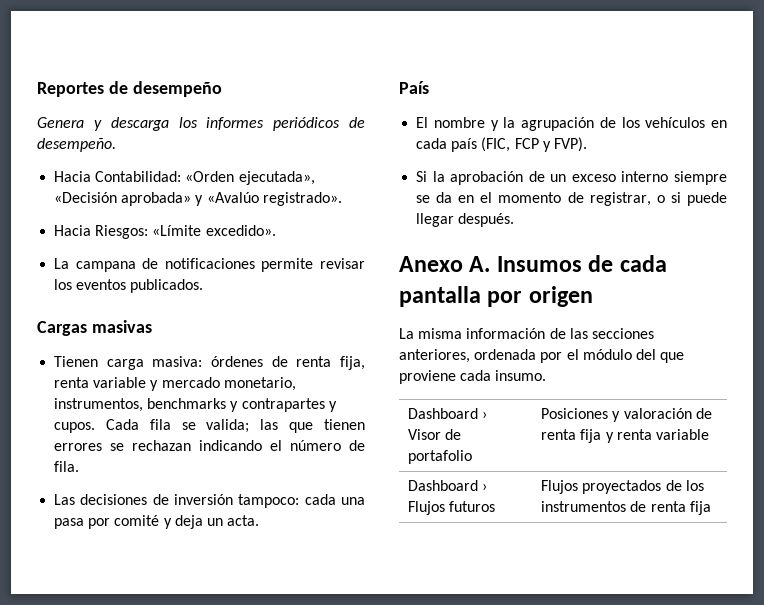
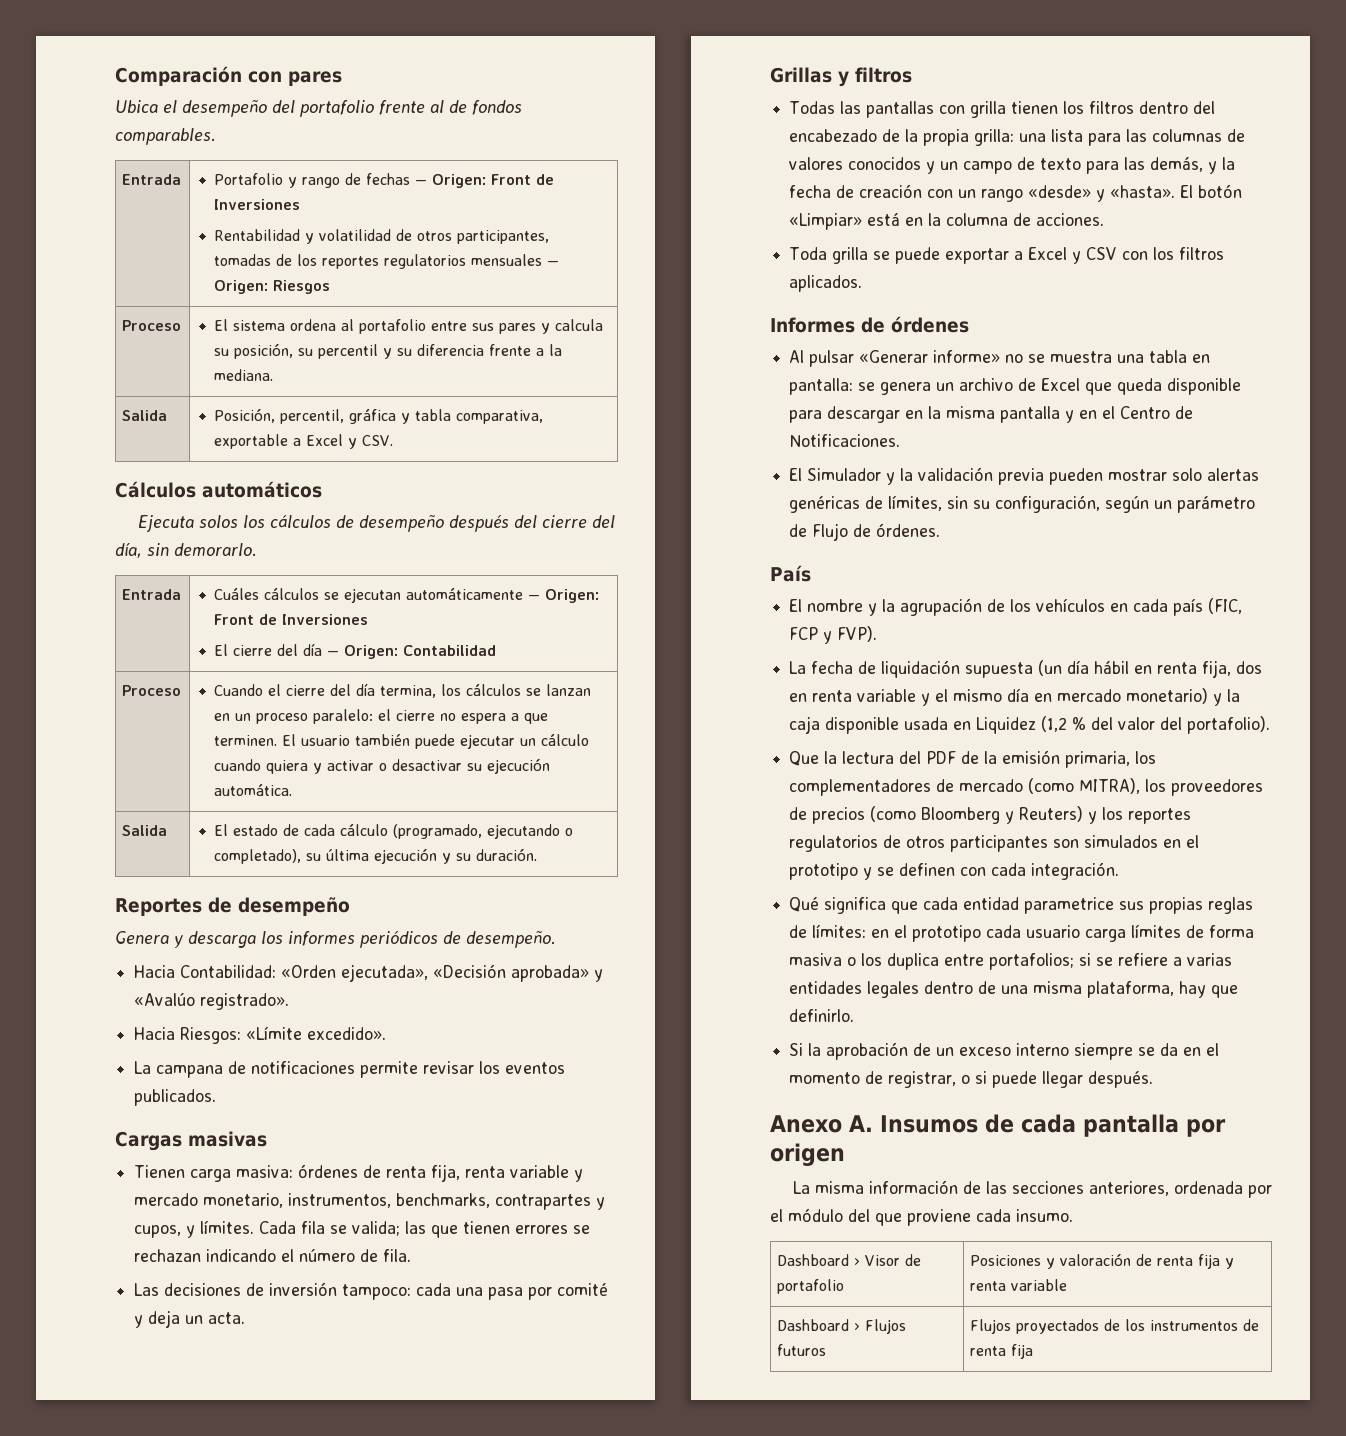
(37, 89) none -> [115,66,342,86] [115,100,522,117] [115,128,216,145] [122,174,182,185] [214,173,555,188] [214,199,301,210] [214,229,550,244] [214,254,560,269] [214,280,331,294] [122,320,182,331] [214,319,604,334] [214,343,563,359] [214,369,274,381] [122,410,168,421] [214,408,544,424] [214,434,394,449] [115,481,322,498] [137,515,615,532] [115,543,257,558] [122,589,182,600] [214,588,600,603] [214,614,369,625] [214,643,497,659] [122,685,182,696] [214,683,592,698] [214,709,549,724] [214,734,590,749] [214,758,551,774] [214,784,293,796] [122,825,168,836] [214,824,574,839] [214,848,538,864] Comparación con pares // Ubica el desempeño del portafolio frente al de fondos comparables. // Entrada | Portafolio y rango de fechas — Origen: Front de Inversiones // Rentabilidad y volatilidad de otros participantes, tomadas de los reportes regulatorios mensuales — Origen: Riesgos // Proceso | El sistema ordena al portafolio entre sus pares y calcula su posición, su percentil y su diferencia frente a la mediana. // Salida | Posición, percentil, gráfica y tabla comparativa, exportable a Excel y CSV. // Cálculos automáticos // Ejecuta solos los cálculos de desempeño después del cierre del día, sin demorarlo. // Entrada | Cuáles cálculos se ejecutan automáticamente — Origen: Front de Inversiones // El cierre del día — Origen: Contabilidad // Proceso | Cuando el cierre del día termina, los cálculos se lanzan en un proceso paralelo: el cierre no espera a que terminen. El usuario también puede ejecutar un cálculo cuando quiera y activar o desactivar su ejecución automática. // Salida | El estado de cada cálculo (programado, ejecutando o completado), su última ejecución y su duración. //
[147,398,337,412] [54,422,96,433] benchmarks y contrapartes y cupos. -> [396,1193,606,1210] [134,1220,255,1238] benchmarks, contrapartes y cupos, y límites.
(260, 520) none -> [770,67,912,87] [789,101,1216,118] [789,129,1246,146] [789,157,1236,174] [789,184,1243,202] [789,213,1105,230] [789,247,1225,264] [789,275,863,292] [770,316,969,333] [789,350,1211,367] [789,378,1242,395] [789,406,1194,423] [789,434,901,447] [789,467,1260,485] [789,495,1256,513] [789,523,941,541] // Grillas y filtros // Todas las pantallas con grilla tienen los filtros dentro del encabezado de la propia grilla: una lista para las columnas de valores conocidos y un campo de texto para las demás, y la fecha de creación con un rango «desde» y «hasta». El botón «Limpiar» está en la columna de acciones. // Toda grilla se puede exportar a Excel y CSV con los filtros aplicados. // Informes de órdenes // Al pulsar «Generar informe» no se muestra una tabla en pantalla: se genera un archivo de Excel que queda disponible para descargar en la misma pantalla y en el Centro de Notificaciones. // El Simulador y la validación previa pueden mostrar solo alertas genéricas de límites, sin su configuración, según un parámetro de Flujo de órdenes.
(587, 144) none -> [789,660,1263,678] [789,688,1241,706] [789,716,1271,734] [789,750,1157,768] [789,778,1264,796] [789,806,1192,824] [789,835,1200,852] [789,862,1120,880] [789,897,1254,914] [789,924,1255,942] [789,953,1233,970] [789,981,1239,998] [789,1009,855,1022] // La fecha de liquidación supuesta (un día hábil en renta fija, dos en renta variable y el mismo día en mercado monetario) y la caja disponible usada en Liquidez (1,2 % del valor del portafolio). // Que la lectura del PDF de la emisión primaria, los complementadores de mercado (como MITRA), los proveedores de precios (como Bloomberg y Reuters) y los reportes regulatorios de otros participantes son simulados en el prototipo y se definen con cada integración. // Qué significa que cada entidad parametrice sus propias reglas de límites: en el prototipo cada usuario carga límites de forma masiva o los duplica entre portafolios; si se refiere a varias entidades legales dentro de una misma plataforma, hay que definirlo.

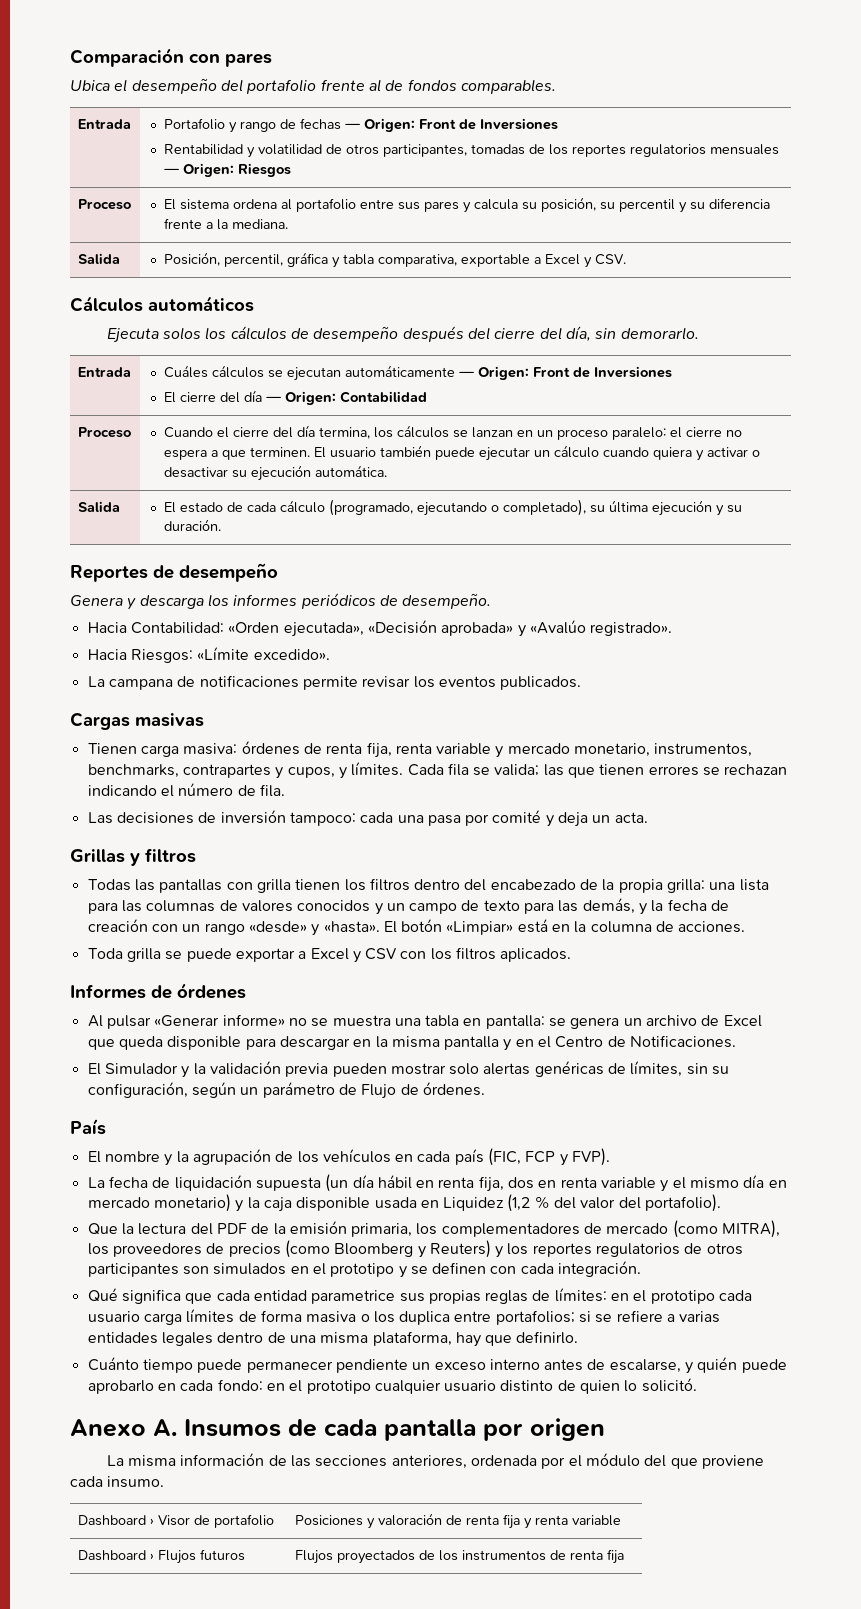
[789,1042,1220,1060] [789,1071,1154,1088] Si la aprobación de un exceso interno siempre se da en el momento de registrar, o si puede llegar después. -> [87,1357,787,1374] [87,1378,697,1394] Cuánto tiempo puede permanecer pendiente un exceso interno antes de escalarse, y quién puede aprobarlo en cada fondo: en el prototipo cualquier usuario distinto de quien lo solicitó.

